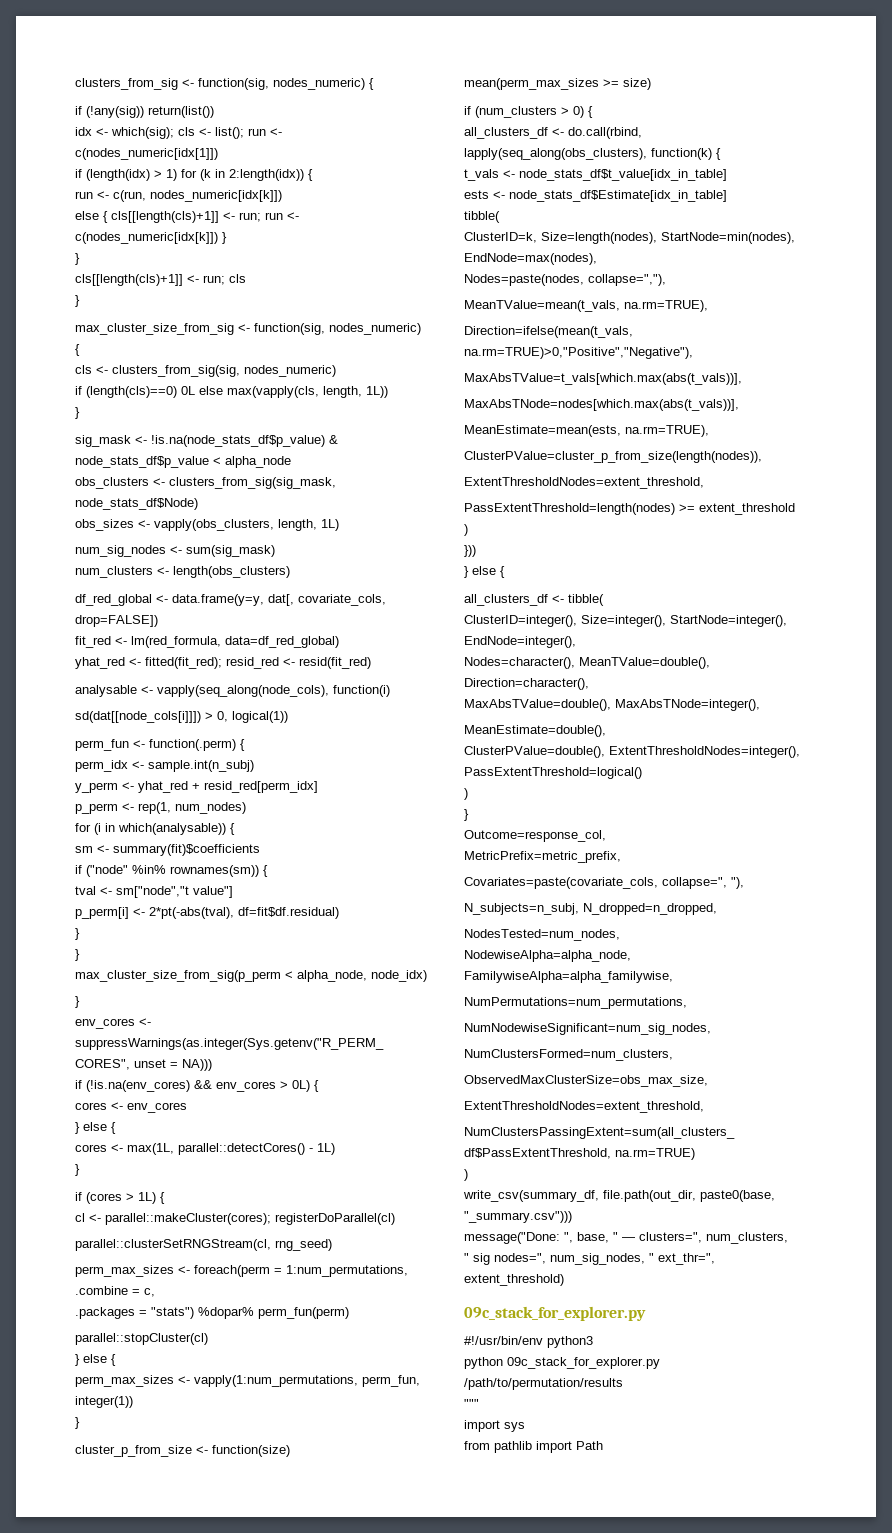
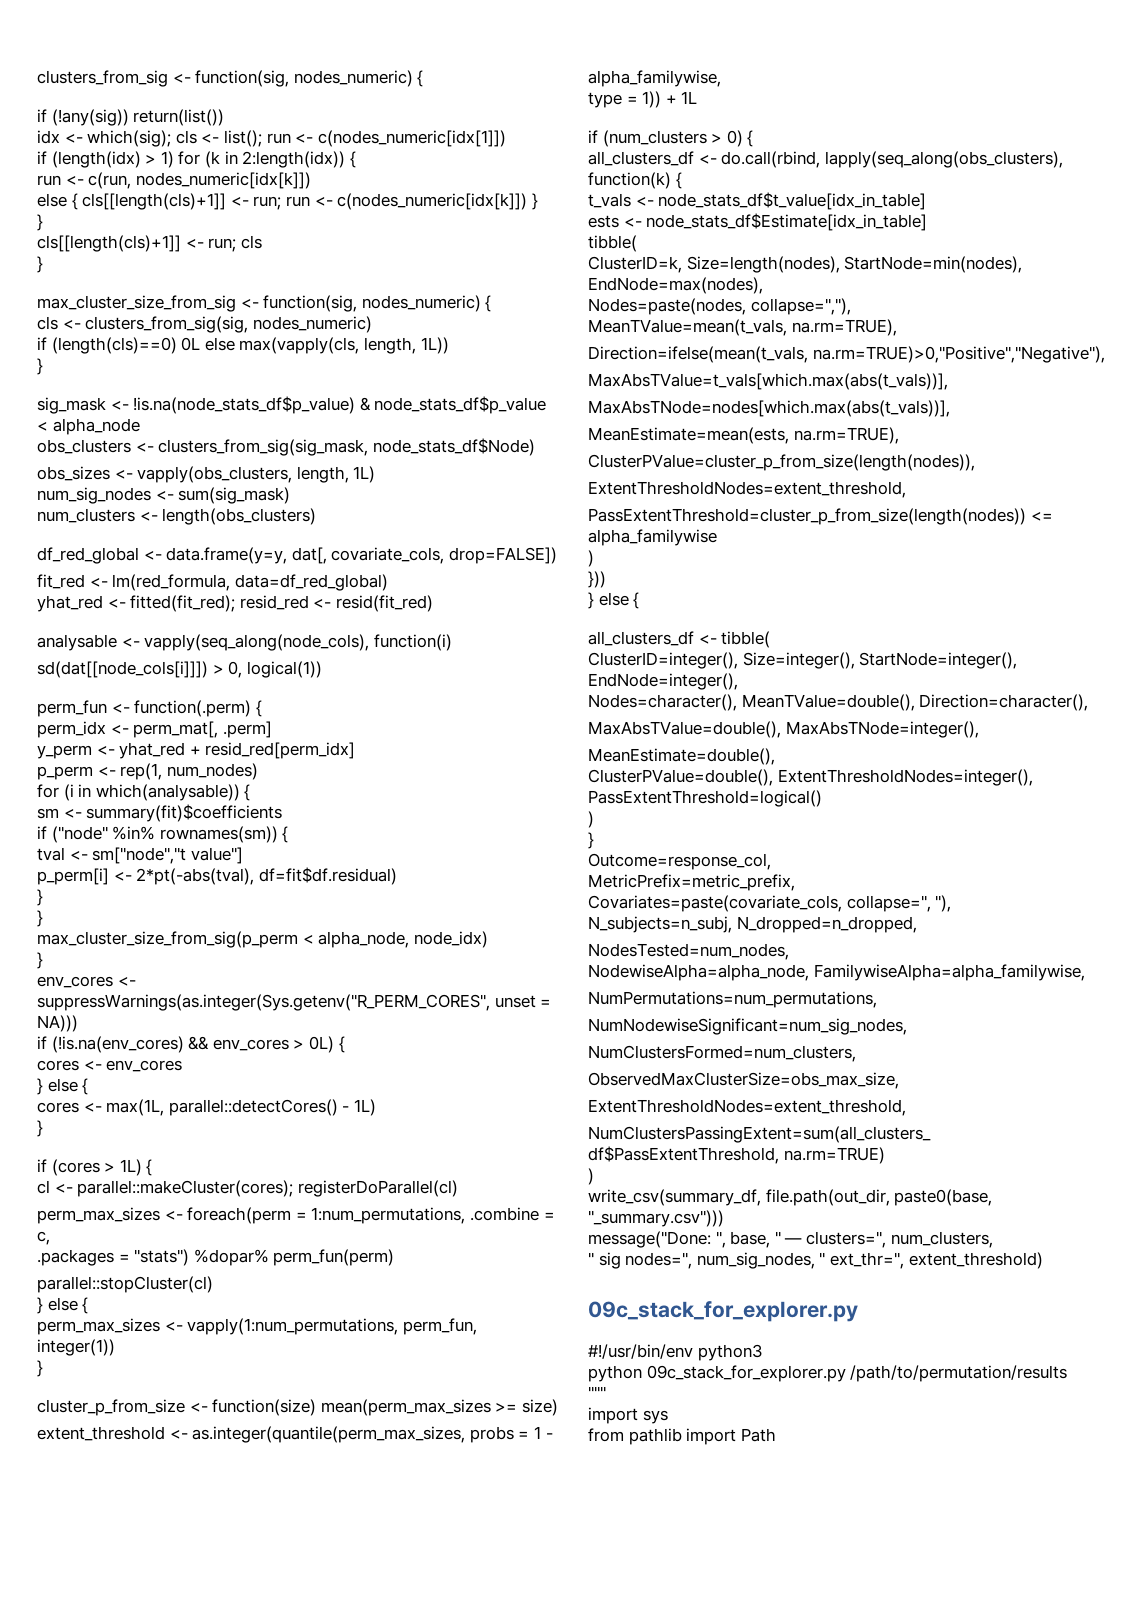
[148,760,254,772] sample.int(n_subj) -> [133,721,272,738] perm_mat[, .perm]
[75,1239,332,1251] // parallel::clusterSetRNGStream(cl, rng_seed) -> (458, 1188) none
(651, 84) none -> [37,1426,553,1443] [588,70,721,87] [588,91,698,108] // extent_threshold <- as.integer(quantile(perm_max_sizes, probs = 1 - alpha_familywise, // type = 1)) + 1L
[464,503,795,515] PassExtentThreshold=length(nodes) >= extent_threshold -> [588,508,1053,525] [588,529,717,546] PassExtentThreshold=cluster_p_from_size(length(nodes)) <= alpha_familywise

